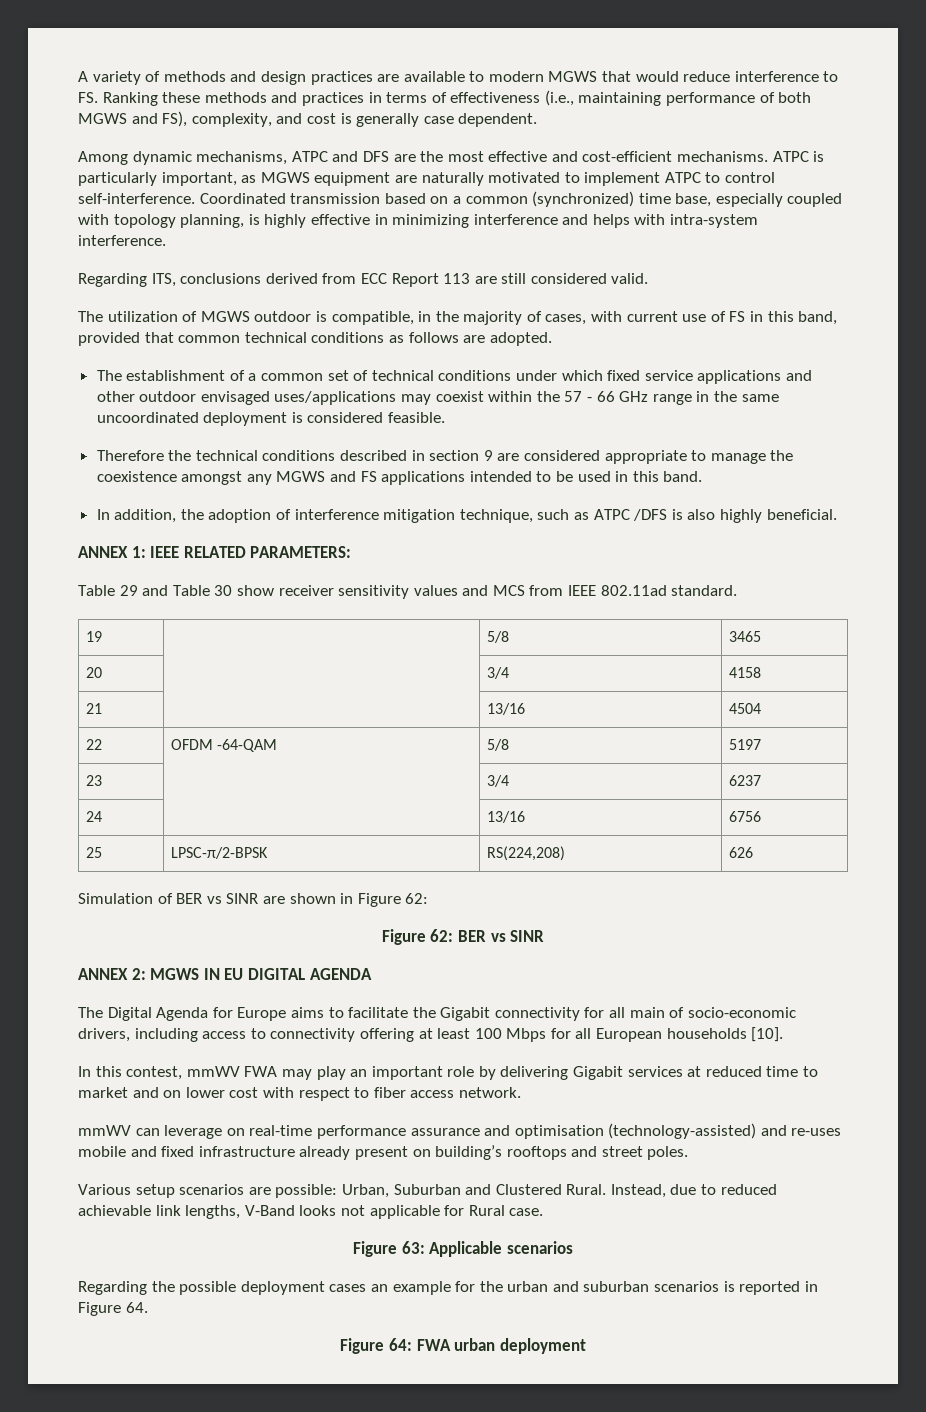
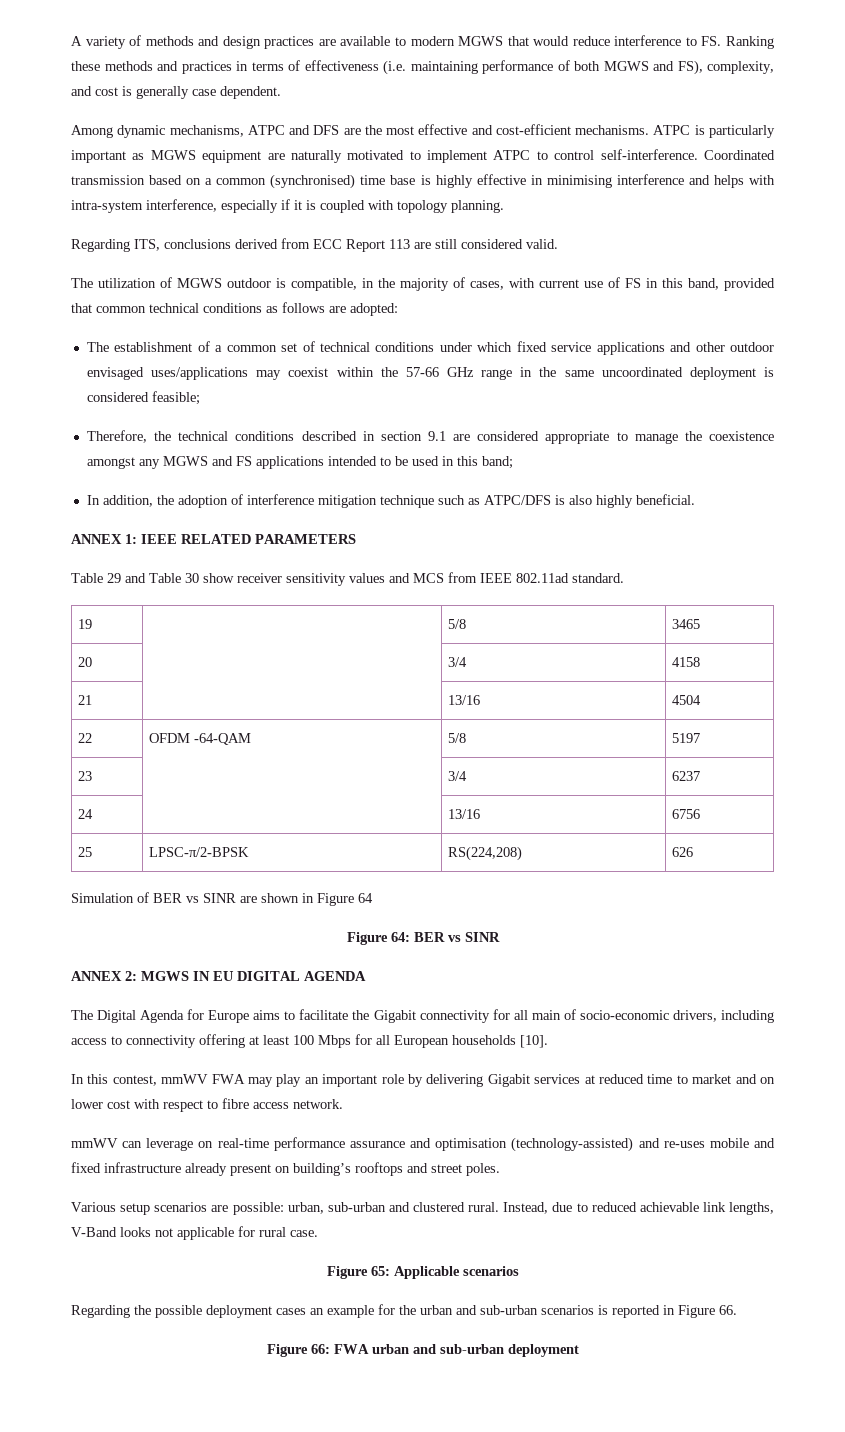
[544,90,574,106] (i.e., -> [383,60,406,75] (i.e.
[161,172,237,186] important, -> [71,150,126,163] important
[532,191,843,207] [78,214,245,228] (synchronized) time base, especially coupled with topology planning, -> [270,174,416,189] (synchronised) time base
[392,214,470,228] minimizing -> [546,175,612,188] minimising
[78,235,166,246] interference. -> [146,199,504,213] interference, especially if it is coupled with topology planning.
[489,332,552,346] adopted. -> [350,303,398,316] adopted:
[564,391,615,402] 57 - 66 -> [405,367,439,377] 57-66
[388,412,446,423] [96,450,164,461] feasible. // Therefore -> [151,391,200,405] [86,430,147,443] feasible; // Therefore,
[483,450,493,461] 9 -> [427,431,446,441] 9.1
[663,471,703,482] band. -> [481,456,513,469] band;
[459,509,533,523] technique, -> [379,495,434,508] technique
[593,509,668,521] ATPC /DFS -> [483,495,551,505] ATPC/DFS
[250,546,352,558] PARAMETERS: -> [255,534,356,544] PARAMETERS
[405,893,429,904] [381,929,454,945] 62: // Figure 62: -> [358,893,373,903] [346,932,410,945] 64 // Figure 64:
[373,1087,406,1098] fiber -> [222,1098,249,1109] fibre
[341,1184,607,1198] Urban, Suburban and Clustered Rural. -> [287,1202,500,1214] urban, sub-urban and clustered rural.
[468,1205,505,1216] Rural -> [259,1227,286,1237] rural
[401,1241,425,1254] 63: -> [370,1266,390,1276] 65:
[583,1281,650,1292] suburban -> [480,1305,538,1315] sub-urban
[125,1302,148,1313] [340,1338,412,1354] 64. // Figure 64: -> [719,1305,737,1315] [266,1344,330,1357] 66. // Figure 66:
(496, 1344) none -> [412,1344,504,1354] and sub-urban

